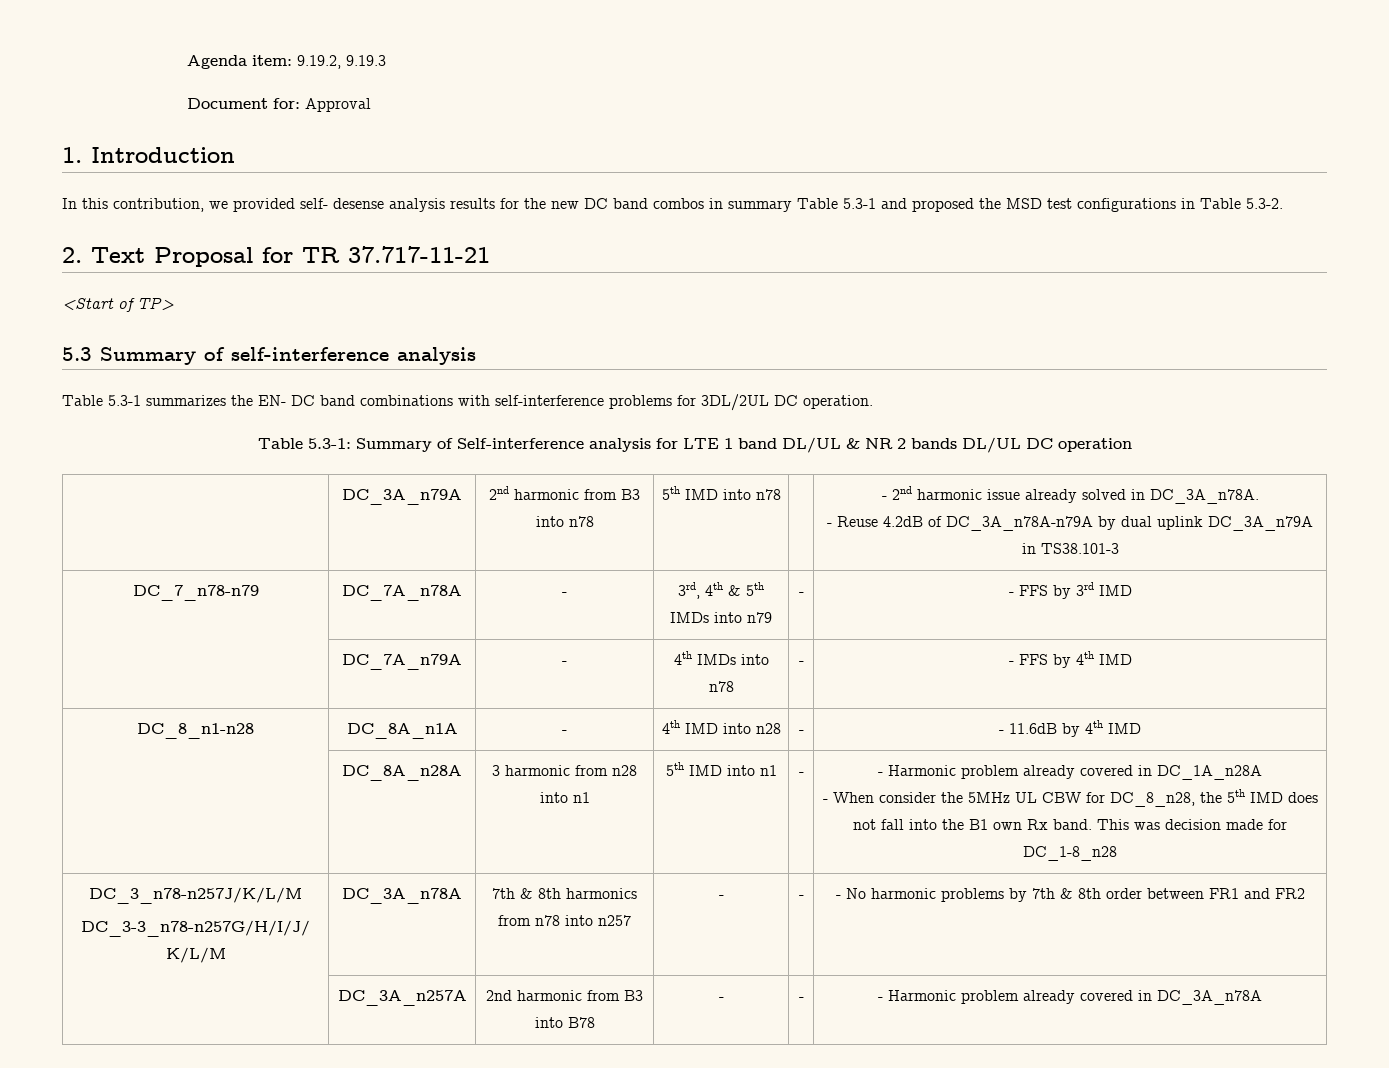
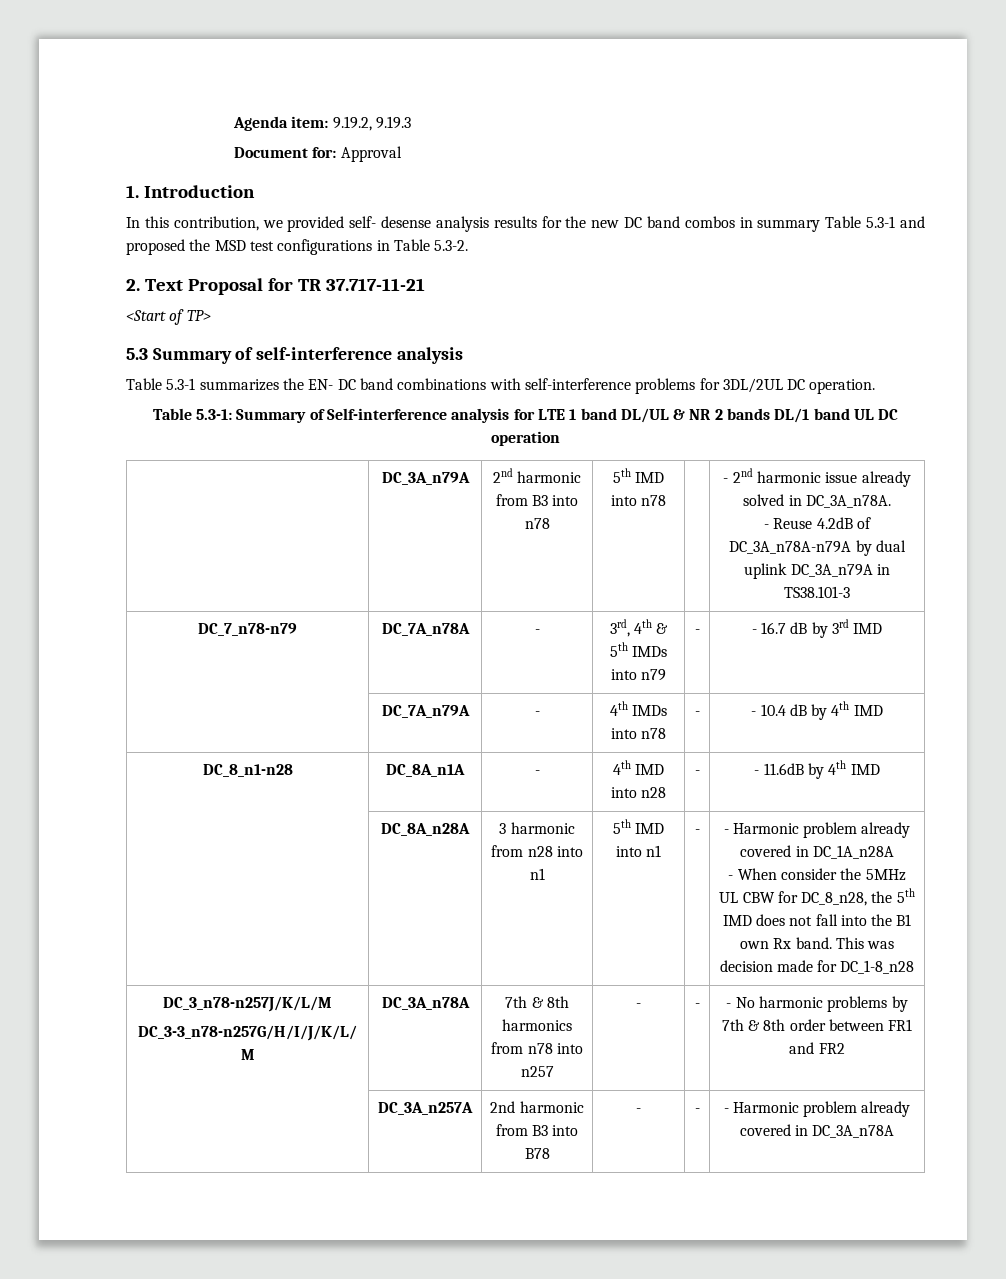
[961,437,1021,453] DL/UL -> [774,408,875,423] DL/1 band UL
[1018,585,1048,596] FFS -> [761,622,808,634] 16.7 dB
[1018,654,1048,665] FFS -> [760,704,807,716] 10.4 dB

